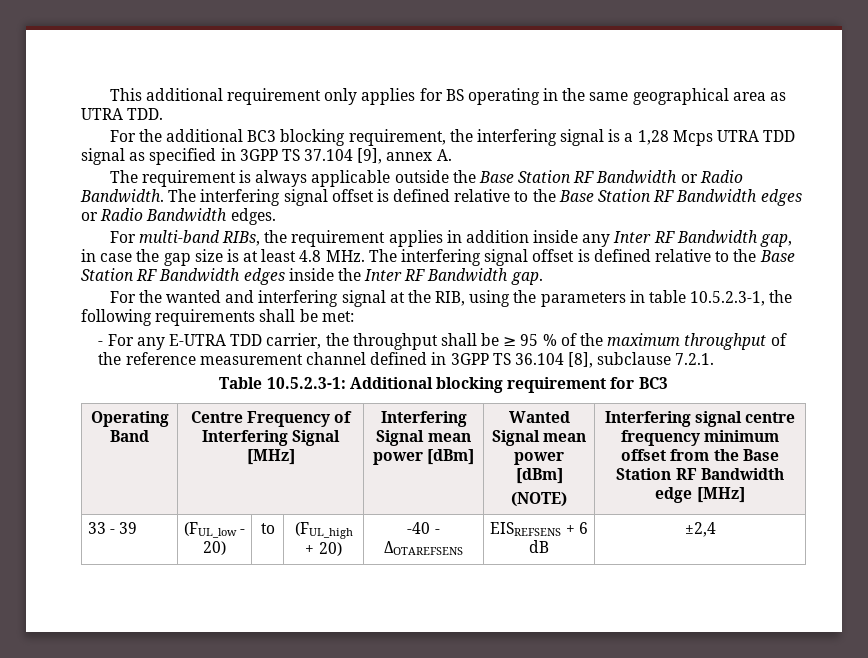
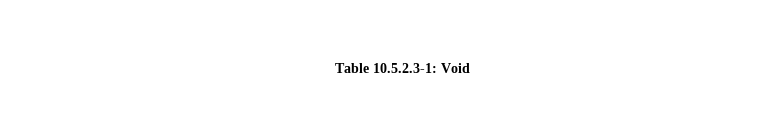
[109,88,787,105] [81,108,164,120] [109,129,796,146] [81,148,452,165] [109,170,743,187] [80,189,802,206] [81,208,276,225] [109,230,793,247] [81,249,795,266] [81,268,543,285] [109,290,793,307] [81,309,354,326] [98,333,787,350] [98,352,715,368] [219,377,668,393] [90,411,169,427] [110,430,149,442] [190,411,353,427] [201,430,341,446] [246,449,295,465] [380,411,467,427] [376,430,471,446] [372,449,475,465] [508,411,570,423] [491,430,587,446] [514,452,564,465] [515,468,563,484] [511,492,567,507] [604,411,796,427] [620,430,780,446] [621,449,779,461] [616,468,784,480] [655,487,745,503] [87,522,138,534] [183,522,246,538] [203,541,226,555] [260,523,275,534] [294,522,353,539] [305,542,342,556] [407,522,440,534] [384,541,463,555] [490,522,588,536] [529,540,549,553] [684,522,716,537] This additional requirement only applies for BS operating in the same geographical area as UTRA TDD. // For the additional BC3 blocking requirement, the interfering signal is a 1,28 Mcps UTRA TDD signal as specified in 3GPP TS 37.104 [9], annex A. // The requirement is always applicable outside the Base Station RF Bandwidth or Radio Bandwidth. The interfering signal offset is defined relative to the Base Station RF Bandwidth edges or Radio Bandwidth edges. // For multi-band RIBs, the requirement applies in addition inside any Inter RF Bandwidth gap, in case the gap size is at least 4.8 MHz. The interfering signal offset is defined relative to the Base Station RF Bandwidth edges inside the Inter RF Bandwidth gap. // For the wanted and interfering signal at the RIB, using the parameters in table 10.5.2.3-1, the following requirements shall be met: // - For any E-UTRA TDD carrier, the throughput shall be ≥ 95 % of the maximum throughput of the reference measurement channel defined in 3GPP TS 36.104 [8], subclause 7.2.1. // Table 10.5.2.3-1: Additional blocking requirement for BC3 // Operating Band | Centre Frequency of Interfering Signal [MHz] | Interfering Signal mean power [dBm] | Wanted Signal mean power [dBm] // (NOTE) | Interfering signal centre frequency minimum offset from the Base Station RF Bandwidth edge [MHz] // 33 - 39 | (FUL_low - 20) | to | (FUL_high + 20) | -40 - ΔOTAREFSENS | EISREFSENS + 6 dB | ±2,4 -> [334,63,470,73] Table 10.5.2.3-1: Void

